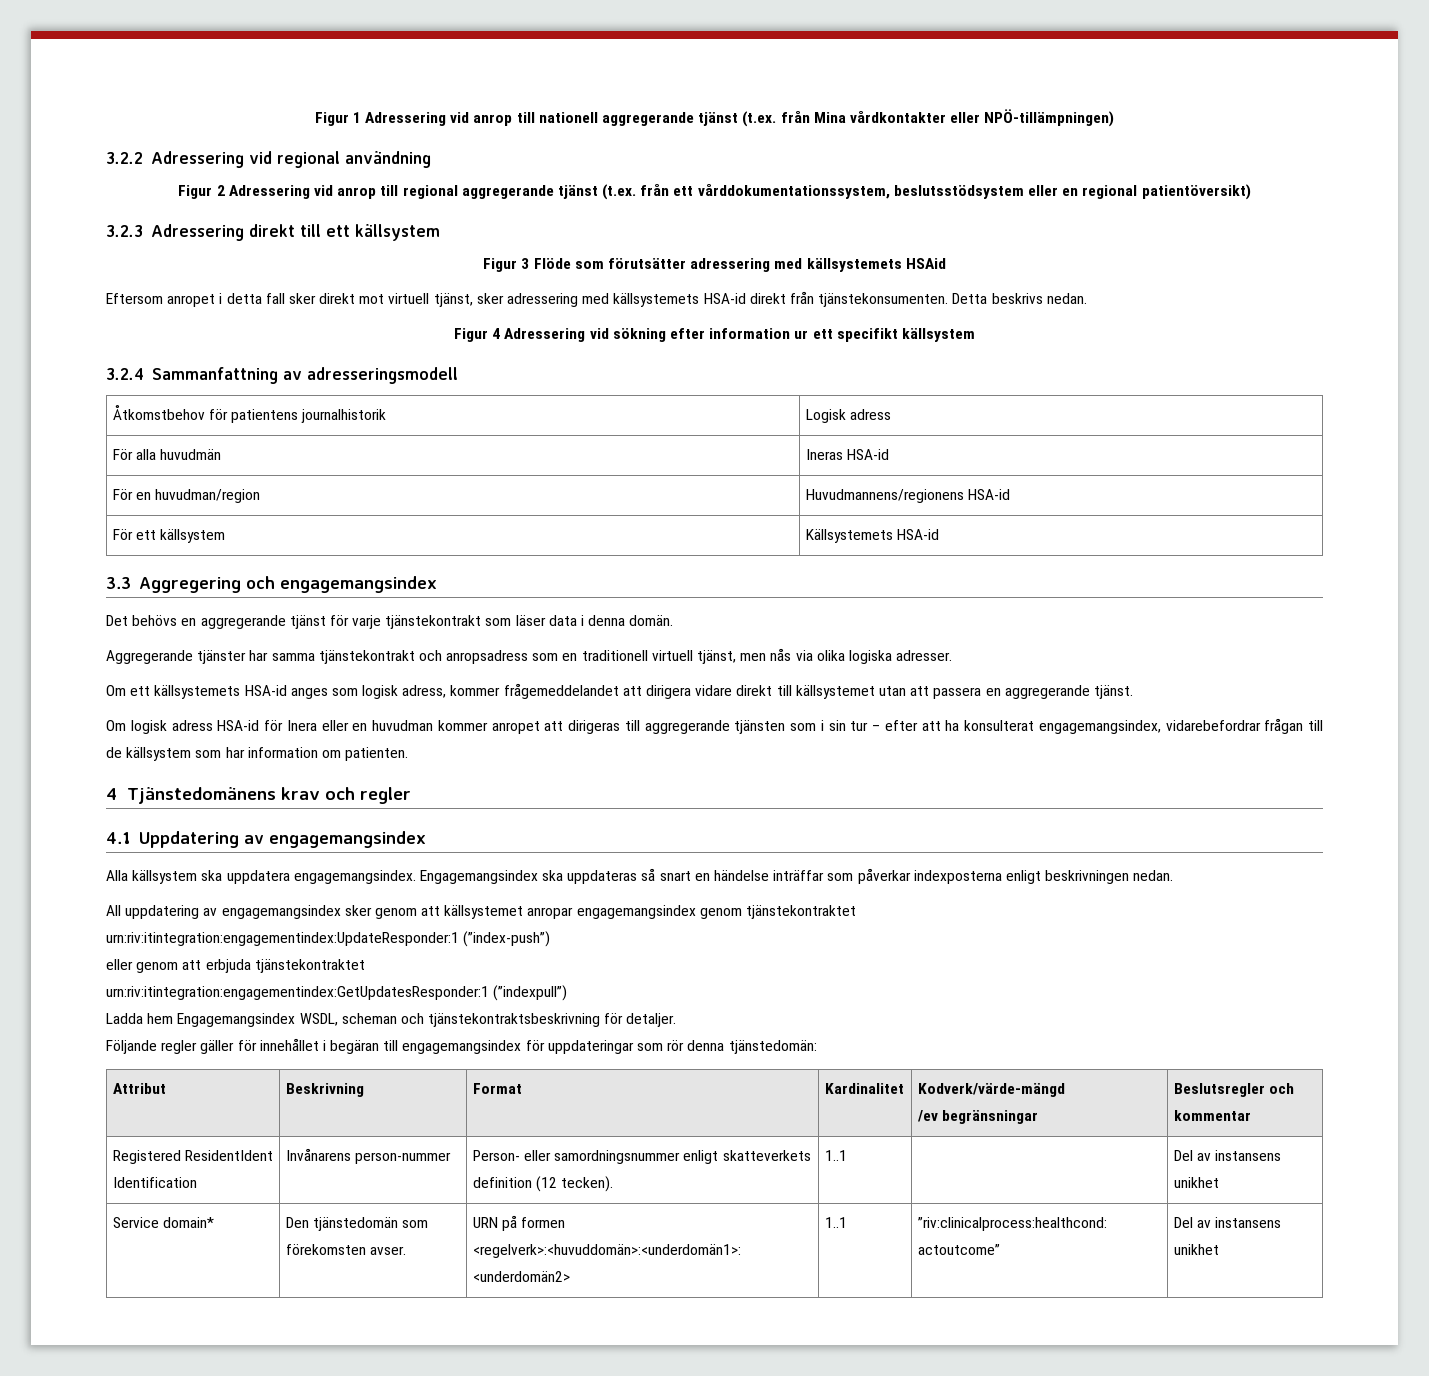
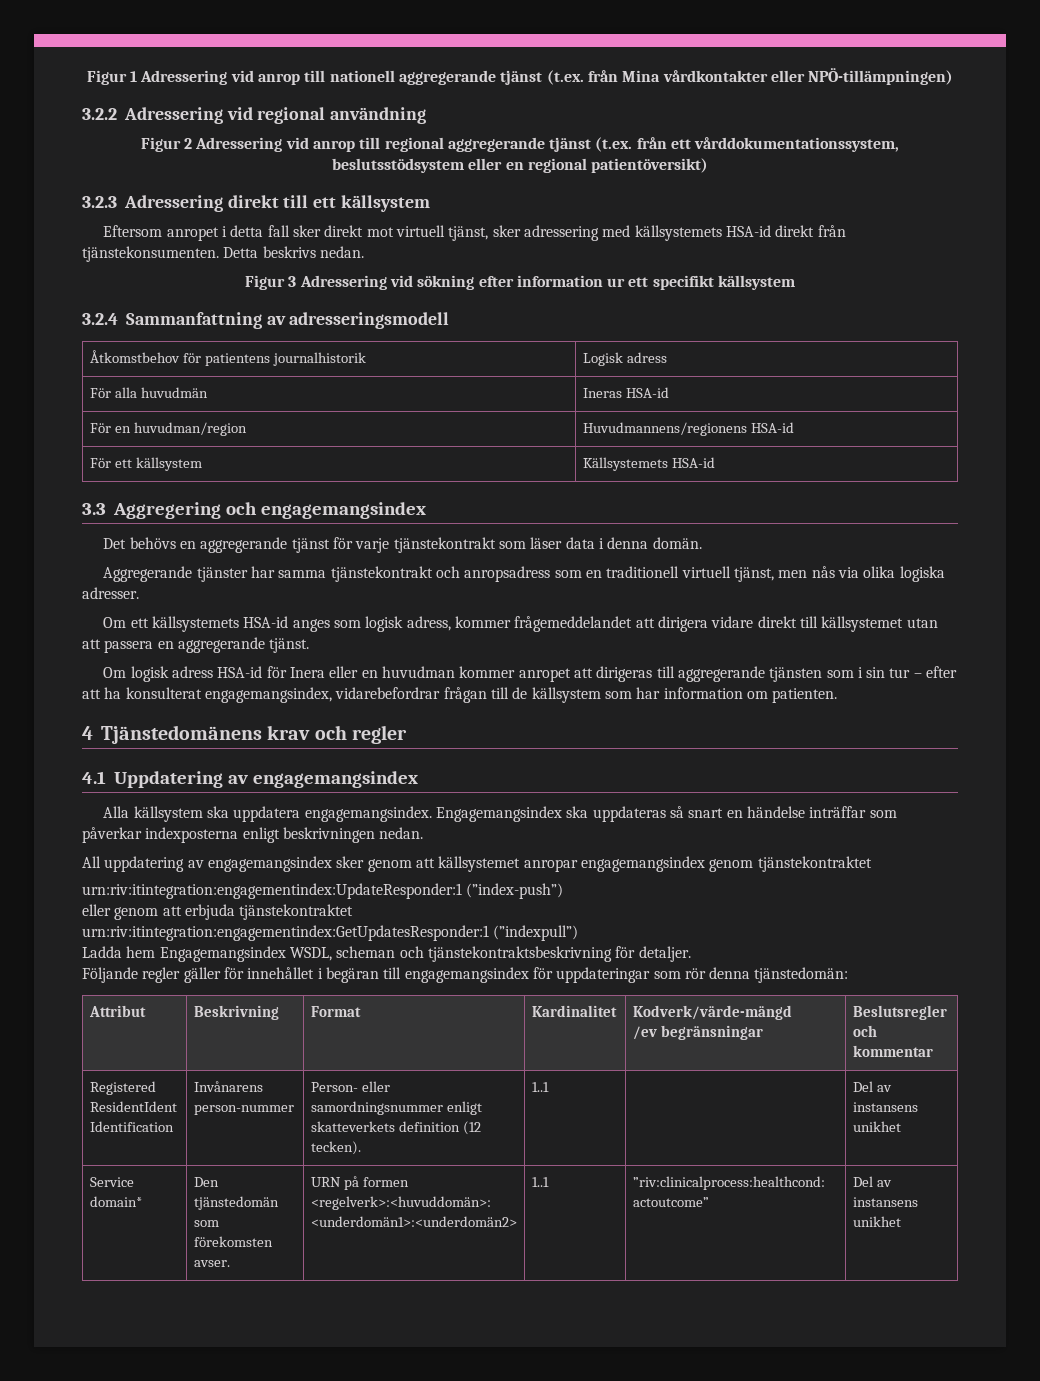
[483,258,946,272] // Figur 3 Flöde som förutsätter adressering med källsystemets HSAid -> (430, 203) none
[492,328,501,339] 4 -> [288,276,297,287] 3

